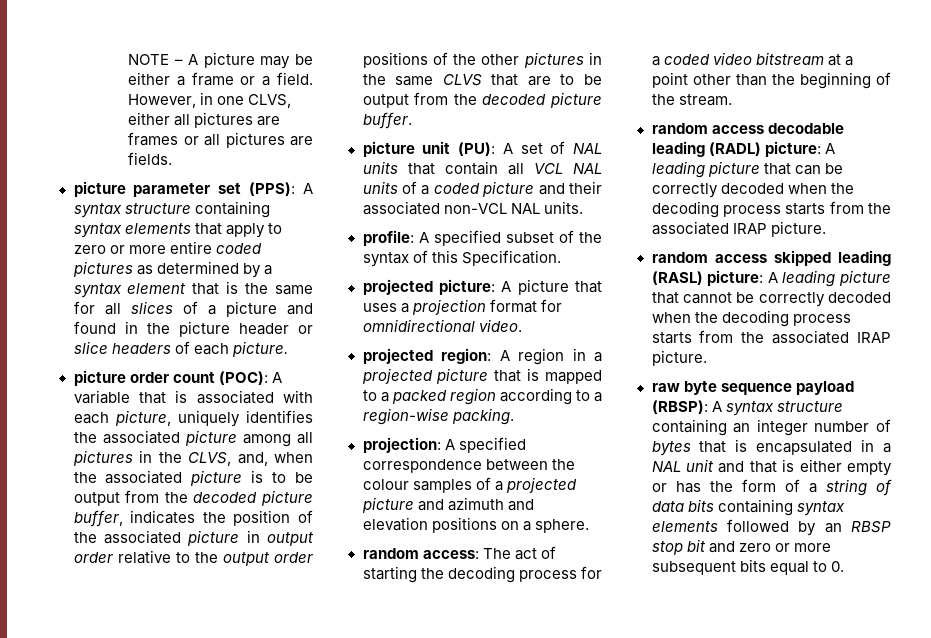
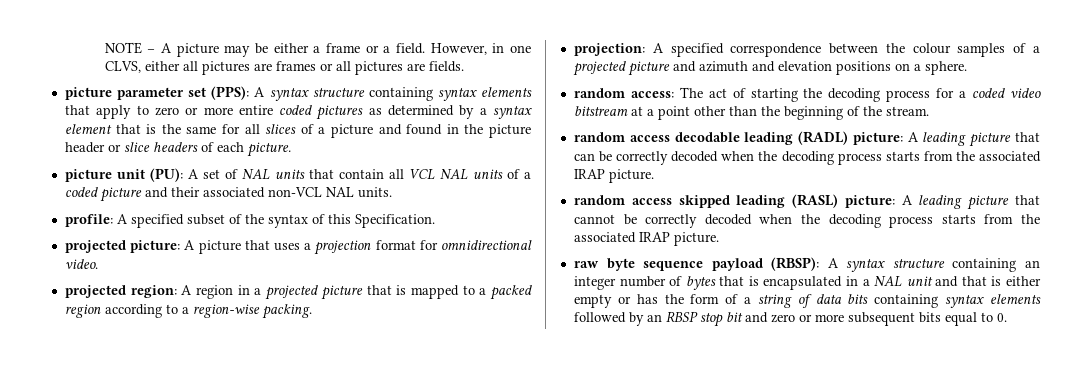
[73,370,282,386] [73,390,313,404] [73,410,313,427] [73,430,313,447] [72,450,313,466] [73,470,313,486] [73,490,313,506] [73,510,313,527] [73,530,314,546] [73,550,313,566] [362,52,602,68] [362,74,602,86] [362,92,602,108] [362,112,412,129] // picture order count (POC): A variable that is associated with each picture, uniquely identifies the associated picture among all pictures in the CLVS, and, when the associated picture is to be output from the decoded picture buffer, indicates the position of the associated picture in output order relative to the output order positions of the other pictures in the same CLVS that are to be output from the decoded picture buffer. -> (291, 149) none

